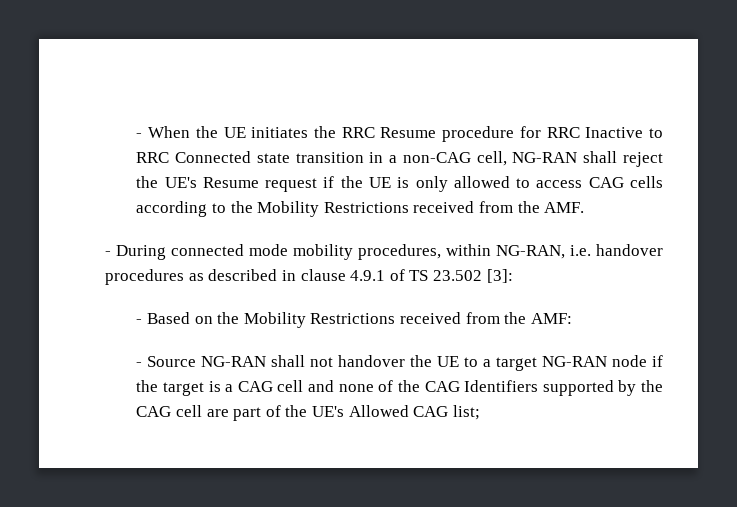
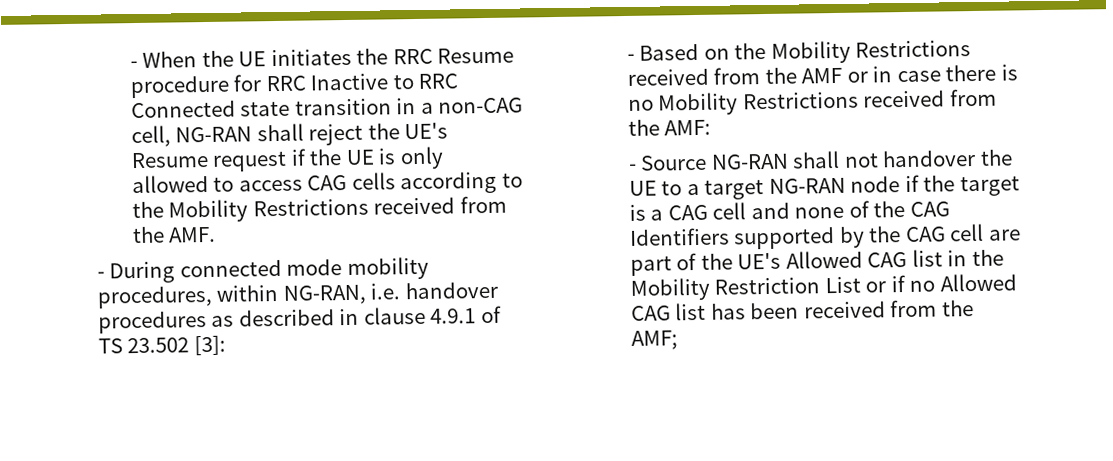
(527, 318) none -> [801,64,1018,84] [627,88,997,116] [627,119,660,136] AMF or in case there is no Mobility Restrictions received from the
[452,405,480,420] list; -> [911,249,1004,267] [629,273,1017,301] [630,299,974,321] [630,330,678,350] list in the Mobility Restriction List or if no Allowed CAG list has been received from the AMF;

